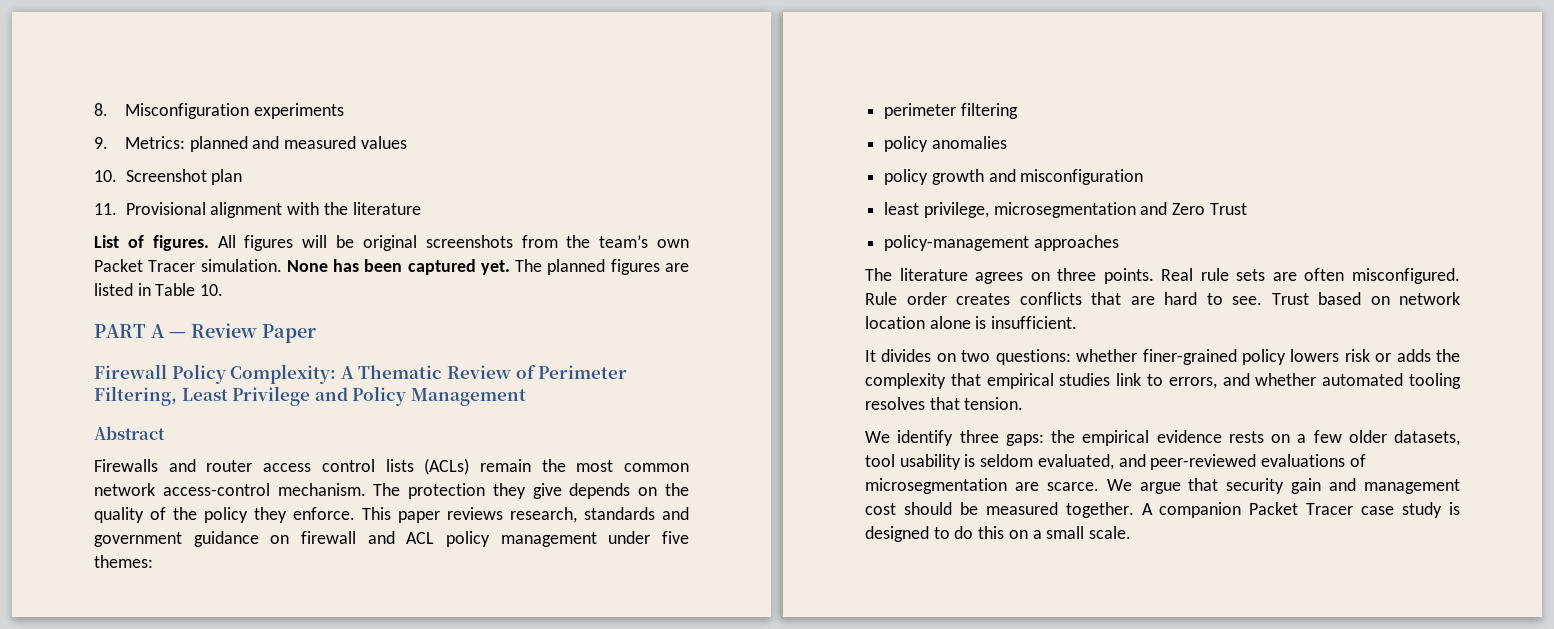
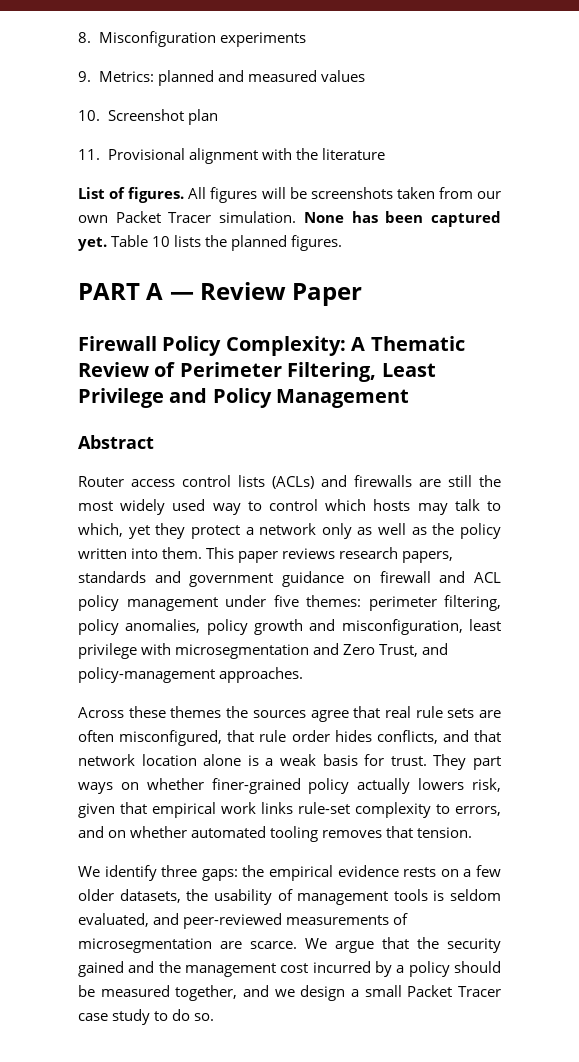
[362,235,649,251] original screenshots from the team’s -> [310,187,502,199] screenshots taken from our
[515,259,689,275] [94,283,224,296] The planned figures are listed in Table 10. -> [111,235,343,251] Table 10 lists the planned figures.
[94,459,253,472] Firewalls and router -> [78,476,124,487] Router
[479,459,689,472] [94,483,689,499] [94,507,355,523] remain the most common network access-control mechanism. The protection they give depends on the quality of the policy they enforce. -> [321,475,501,487] [78,499,501,515] [78,523,501,539] [78,547,203,559] and firewalls are still the most widely used way to control which hosts may talk to which, yet they protect a network only as well as the policy written into them.
[510,507,577,523] research, -> [339,547,454,563] research papers,
[884,103,1018,119] [884,136,1007,152] [884,169,1144,185] [884,202,1247,218] [884,235,1119,251] [865,268,1460,284] [865,292,1460,305] [865,316,1078,329] [865,349,1460,365] [865,373,1142,389] // perimeter filtering // policy anomalies // policy growth and misconfiguration // least privilege, microsegmentation and Zero Trust // policy-management approaches // The literature agrees on three points. Real rule sets are often misconfigured. Rule order creates conflicts that are hard to see. Trust based on network location alone is insufficient. // It divides on two questions: whether finer-grained policy lowers risk or adds the complexity that empirical studies link -> [368,595,501,611] [78,619,501,635] [78,643,449,659] [78,667,304,683] [78,706,501,722] [78,730,501,746] [78,754,502,770] [78,778,502,794] [78,802,431,818] perimeter filtering, policy anomalies, policy growth and misconfiguration, least privilege with microsegmentation and Zero Trust, and policy-management approaches. // Across these themes the sources agree that real rule sets are often misconfigured, that rule order hides conflicts, and that network location alone is a weak basis for trust. They part ways on whether finer-grained policy actually lowers risk, given that empirical work links rule-set complexity
(1250, 379) none -> [108,830,127,838] on
[865,397,925,410] resolves -> [322,830,383,838] removes
[865,454,961,470] tool usability -> [186,889,428,905] the usability of management tools
[1261,454,1346,467] evaluations -> [286,915,390,925] measurements
[1226,478,1460,494] [865,502,1460,518] [865,526,1132,542] security gain and management cost should be measured together. A companion Packet Tracer case study is designed to do this on a small scale. -> [417,937,501,953] [78,961,501,977] [78,985,502,1001] [78,1009,215,1025] the security gained and the management cost incurred by a policy should be measured together, and we design a small Packet Tracer case study to do so.

